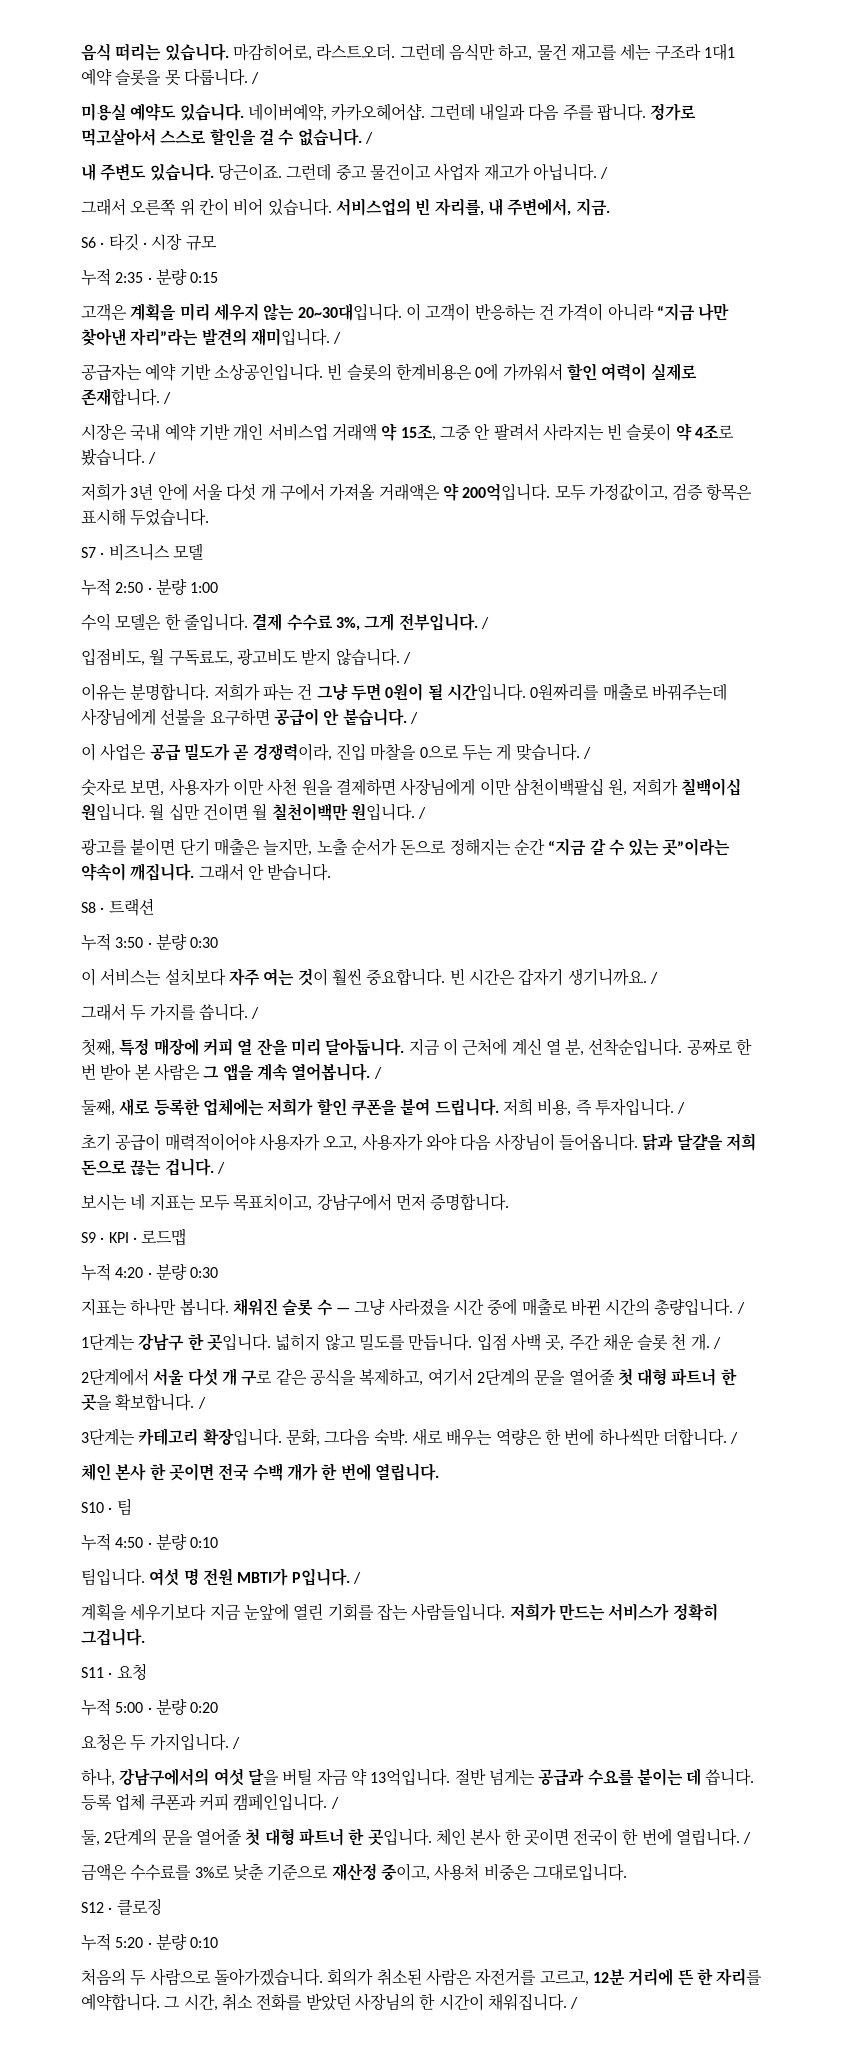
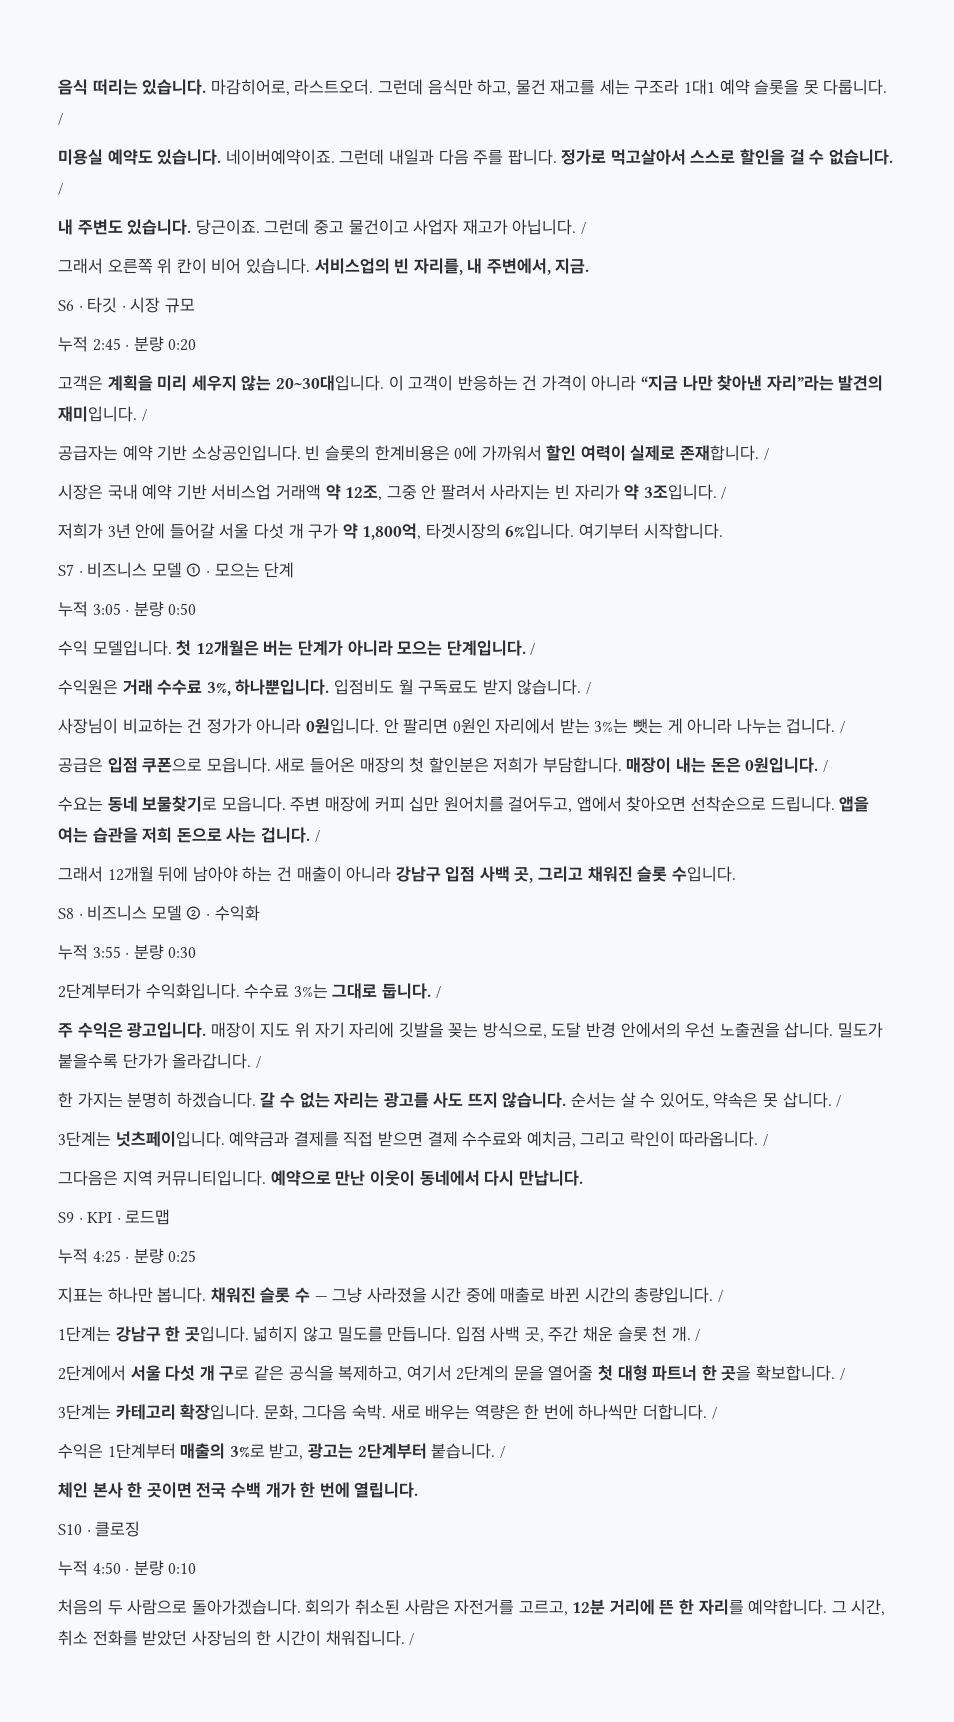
[247,103,426,121] 네이버예약, 카카오헤어샵. -> [225,149,335,165] 네이버예약이죠.
[115,269,219,285] 2:35 · 분량 0:15 -> [92,336,197,352] 2:45 · 분량 0:20
[233,423,264,441] 개인 -> (207, 492) none
[400,425,436,441] 15조, -> [345,485,383,501] 12조,
[626,423,735,441] [81,448,145,466] 슬롯이 약 4조로 봤습니다. -> [574,484,717,500] 자리가 약 3조입니다.
[191,483,753,501] [81,508,210,526] 서울 다섯 개 구에서 가져올 거래액은 약 200억입니다. 모두 가정값이고, 검증 항목은 표시해 두었습니다. -> [169,523,723,540] 들어갈 서울 다섯 개 구가 약 1,800억, 타겟시장의 6%입니다. 여기부터 시작합니다.
[81,578,219,596] // 누적 2:50 · 분량 1:00 -> [186,562,295,578] [58,601,197,617] ① · 모으는 단계 // 누적 3:05 · 분량 0:50
[115,613,489,631] [81,648,411,666] [81,683,727,701] [81,708,418,726] [81,743,591,761] [81,778,741,796] [81,803,427,821] [81,838,731,856] [81,863,332,881] [81,898,154,916] [81,933,219,951] [81,968,658,986] [81,1003,260,1021] [81,1038,753,1056] [81,1063,382,1081] [81,1098,686,1116] [81,1133,756,1151] [81,1158,225,1176] [81,1193,510,1211] 모델은 한 줄입니다. 결제 수수료 3%, 그게 전부입니다. / // 입점비도, 월 구독료도, 광고비도 받지 않습니다. / // 이유는 분명합니다. 저희가 파는 건 그냥 두면 0원이 될 시간입니다. 0원짜리를 매출로 바꿔주는데 사장님에게 선불을 요구하면 공급이 안 붙습니다. / // 이 사업은 공급 밀도가 곧 경쟁력이라, 진입 마찰을 0으로 두는 게 맞습니다. / // 숫자로 보면, 사용자가 이만 사천 원을 결제하면 사장님에게 이만 삼천이백팔십 원, 저희가 칠백이십 원입니다. 월 십만 건이면 월 칠천이백만 원입니다. / // 광고를 붙이면 단기 매출은 늘지만, 노출 순서가 돈으로 정해지는 순간 “지금 갈 수 있는 곳”이라는 약속이 깨집니다. 그래서 안 받습니다. // S8 · 트랙션 // 누적 3:50 · 분량 0:30 // 이 서비스는 설치보다 자주 여는 것이 훨씬 중요합니다. 빈 시간은 갑자기 생기니까요. / // 그래서 두 가지를 씁니다. / // 첫째, 특정 매장에 커피 열 잔을 미리 달아둡니다. 지금 이 근처에 계신 열 분, 선착순입니다. 공짜로 한 번 받아 본 사람은 그 앱을 계속 열어봅니다. / // 둘째, 새로 등록한 업체에는 저희가 할인 쿠폰을 붙여 드립니다. 저희 비용, 즉 투자입니다. / // 초기 공급이 매력적이어야 사용자가 오고, 사용자가 와야 다음 사장님이 들어옵니다. 닭과 달걀을 저희 돈으로 끊는 겁니다. / // 보시는 네 지표는 모두 목표치이고, 강남구에서 먼저 증명합니다. -> [92,640,536,656] [58,679,591,696] [58,718,846,734] [58,757,828,773] [58,796,870,813] [58,827,320,843] [58,866,736,883] [58,905,260,921] [58,944,197,960] [58,983,441,999] [58,1022,884,1039] [58,1053,261,1069] [58,1092,842,1109] [58,1131,769,1148] [58,1170,583,1186] 모델입니다. 첫 12개월은 버는 단계가 아니라 모으는 단계입니다. / // 수익원은 거래 수수료 3%, 하나뿐입니다. 입점비도 월 구독료도 받지 않습니다. / // 사장님이 비교하는 건 정가가 아니라 0원입니다. 안 팔리면 0원인 자리에서 받는 3%는 뺏는 게 아니라 나누는 겁니다. / // 공급은 입점 쿠폰으로 모읍니다. 새로 들어온 매장의 첫 할인분은 저희가 부담합니다. 매장이 내는 돈은 0원입니다. / // 수요는 동네 보물찾기로 모읍니다. 주변 매장에 커피 십만 원어치를 걸어두고, 앱에서 찾아오면 선착순으로 드립니다. 앱을 여는 습관을 저희 돈으로 사는 겁니다. / // 그래서 12개월 뒤에 남아야 하는 건 매출이 아니라 강남구 입점 사백 곳, 그리고 채워진 슬롯 수입니다. // S8 · 비즈니스 모델 ② · 수익화 // 누적 3:55 · 분량 0:30 // 2단계부터가 수익화입니다. 수수료 3%는 그대로 둡니다. / // 주 수익은 광고입니다. 매장이 지도 위 자기 자리에 깃발을 꽂는 방식으로, 도달 반경 안에서의 우선 노출권을 삽니다. 밀도가 붙을수록 단가가 올라갑니다. / // 한 가지는 분명히 하겠습니다. 갈 수 없는 자리는 광고를 사도 뜨지 않습니다. 순서는 살 수 있어도, 약속은 못 삽니다. / // 3단계는 넛츠페이입니다. 예약금과 결제를 직접 받으면 결제 수수료와 예치금, 그리고 락인이 따라옵니다. / // 그다음은 지역 커뮤니티입니다. 예약으로 만난 이웃이 동네에서 다시 만납니다.
[115,1264,219,1280] 4:20 · 분량 0:30 -> [92,1248,197,1264] 4:25 · 분량 0:25
(739, 1438) none -> [58,1443,505,1460] // 수익은 1단계부터 매출의 3%로 받고, 광고는 2단계부터 붙습니다. /
[116,1498,132,1516] 팀 -> [95,1521,141,1537] 클로징
[81,1568,361,1586] [81,1603,718,1621] [81,1628,145,1646] [81,1663,147,1680] [81,1698,219,1716] [81,1733,240,1751] [81,1768,755,1786] [81,1793,339,1811] [81,1828,752,1846] [81,1863,627,1881] [81,1898,162,1915] [81,1933,219,1951] // 팀입니다. 여섯 명 전원 MBTI가 P입니다. / // 계획을 세우기보다 지금 눈앞에 열린 기회를 잡는 사람들입니다. 저희가 만드는 서비스가 정확히 그겁니다. // S11 · 요청 // 누적 5:00 · 분량 0:20 // 요청은 두 가지입니다. / // 하나, 강남구에서의 여섯 달을 버틸 자금 약 13억입니다. 절반 넘게는 공급과 수요를 붙이는 데 씁니다. 등록 업체 쿠폰과 커피 캠페인입니다. / // 둘, 2단계의 문을 열어줄 첫 대형 파트너 한 곳입니다. 체인 본사 한 곳이면 전국이 한 번에 열립니다. / // 금액은 수수료를 3%로 낮춘 기준으로 재산정 중이고, 사용처 비중은 그대로입니다. // S12 · 클로징 // 누적 5:20 · 분량 0:10 -> (197, 1568) none

